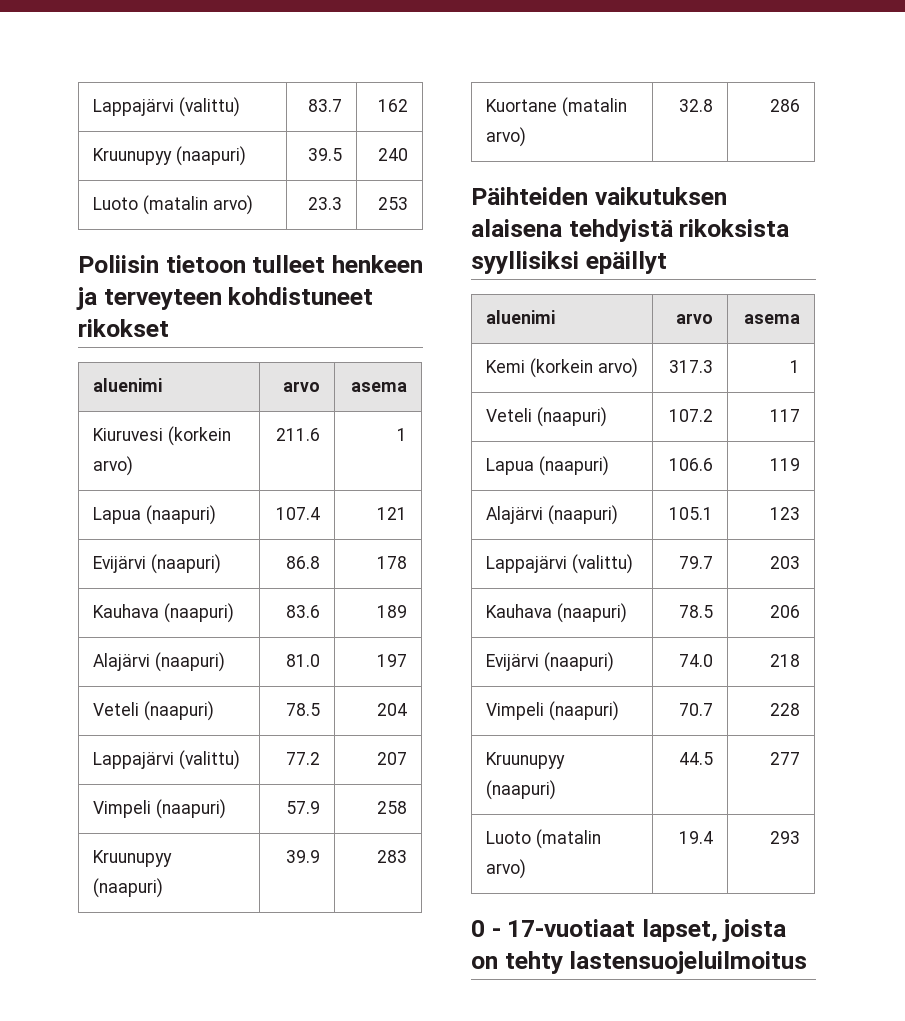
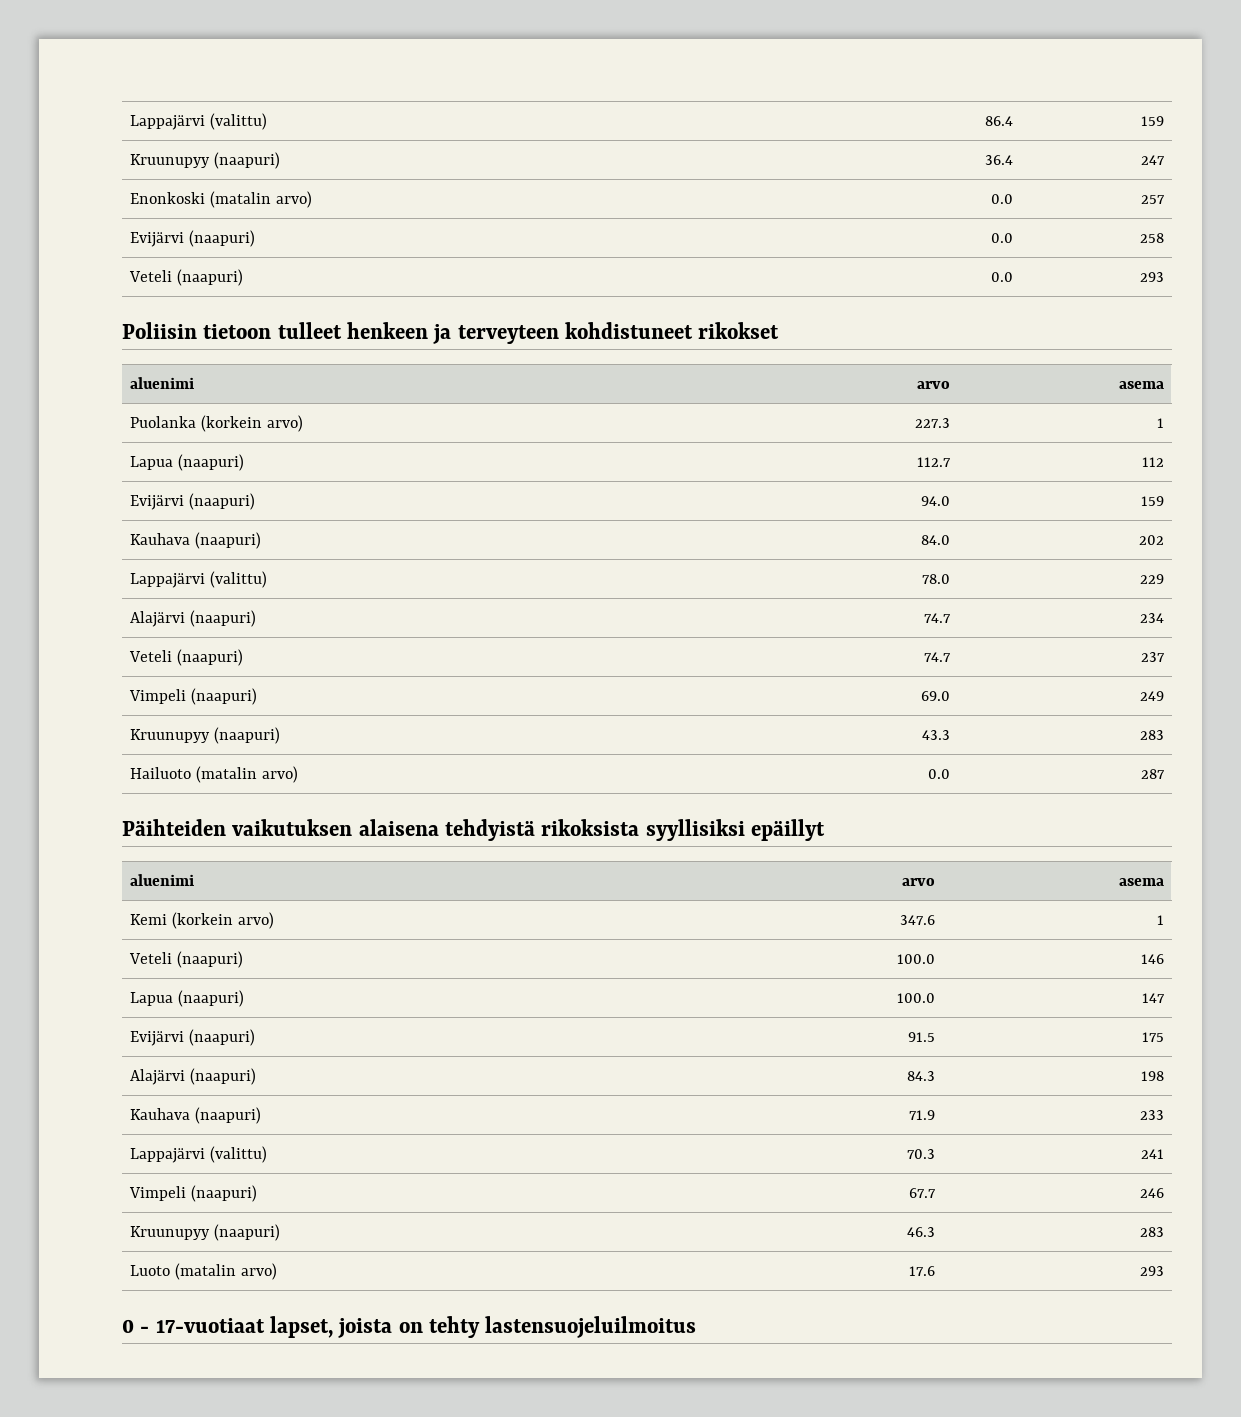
[93,97,240,117] [307,99,342,112] [377,99,408,112] [93,146,246,166] [307,148,342,161] [377,148,408,161] [93,195,253,215] [307,197,342,210] [377,197,408,210] Lappajärvi (valittu) | 83.7 | 162 // Kruunupyy (naapuri) | 39.5 | 240 // Luoto (matalin arvo) | 23.3 | 253 -> [130,113,268,130] [984,116,1013,126] [1140,116,1164,126] [130,152,281,169] [984,155,1013,165] [1140,155,1165,165] [130,191,313,208] [990,194,1013,204] [1140,195,1165,204] [130,230,256,247] [990,233,1013,243] [1139,233,1164,243] [129,269,244,286] [990,272,1013,282] [1139,272,1164,282] Lappajärvi (valittu) | 86.4 | 159 // Kruunupyy (naapuri) | 36.4 | 247 // Enonkoski (matalin arvo) | 0.0 | 257 // Evijärvi (naapuri) | 0.0 | 258 // Veteli (naapuri) | 0.0 | 293
[93,426,231,446] [93,456,134,476] [275,428,320,441] Kiuruvesi (korkein arvo) | 211.6 -> [130,415,304,432] [914,418,950,428] Puolanka (korkein arvo) | 227.3
[275,507,320,520] [376,507,407,520] [93,554,221,574] [285,556,320,569] [376,556,407,569] [93,603,234,623] [285,605,320,618] [376,605,407,618] [93,652,225,672] [285,654,320,667] [376,654,407,667] [93,701,214,721] [285,703,320,716] [376,703,407,716] [93,750,240,770] [285,752,320,765] [376,752,407,765] [93,799,226,819] [285,801,320,814] [376,801,407,814] [93,850,173,867] [93,878,164,898] [285,850,320,863] [376,850,407,863] [486,97,627,117] [486,127,527,147] [678,99,713,112] [769,99,800,112] 107.4 | 121 // Evijärvi (naapuri) | 86.8 | 178 // Kauhava (naapuri) | 83.6 | 189 // Alajärvi (naapuri) | 81.0 | 197 // Veteli (naapuri) | 78.5 | 204 // Lappajärvi (valittu) | 77.2 | 207 // Vimpeli (naapuri) | 57.9 | 258 // Kruunupyy (naapuri) | 39.9 | 283 // Kuortane (matalin arvo) | 32.8 | 286 -> [916,457,951,467] [1141,457,1164,467] [130,493,256,510] [920,496,950,506] [1140,496,1164,506] [130,532,262,549] [920,535,950,545] [1138,535,1164,545] [130,571,268,588] [921,574,950,584] [1139,574,1164,584] [130,610,257,627] [923,613,951,623] [1139,613,1164,623] [129,649,244,666] [923,652,951,662] [1140,652,1165,662] [129,688,258,705] [920,691,950,701] [1139,691,1164,701] [130,727,281,744] [921,730,950,740] [1139,730,1164,740] [130,766,299,783] [927,769,950,779] [1140,769,1165,779] 112.7 | 112 // Evijärvi (naapuri) | 94.0 | 159 // Kauhava (naapuri) | 84.0 | 202 // Lappajärvi (valittu) | 78.0 | 229 // Alajärvi (naapuri) | 74.7 | 234 // Veteli (naapuri) | 74.7 | 237 // Vimpeli (naapuri) | 69.0 | 249 // Kruunupyy (naapuri) | 43.3 | 283 // Hailuoto (matalin arvo) | 0.0 | 287
[668,360,713,373] 317.3 -> [899,915,935,925] 347.6
[668,409,713,422] [769,409,800,422] [486,456,609,476] [668,458,713,471] [769,458,800,471] [486,505,618,525] [668,507,713,520] [769,507,800,520] [486,554,633,574] [678,556,713,569] [769,556,800,569] [486,603,627,623] [678,605,713,618] [769,605,800,618] [486,652,614,672] [678,654,713,667] [769,654,800,667] [486,701,619,721] [678,703,713,716] [769,703,800,716] [486,752,566,769] [486,780,557,800] [678,752,713,765] [769,752,800,765] [486,829,601,849] [486,859,527,879] [678,831,713,844] 107.2 | 117 // Lapua (naapuri) | 106.6 | 119 // Alajärvi (naapuri) | 105.1 | 123 // Lappajärvi (valittu) | 79.7 | 203 // Kauhava (naapuri) | 78.5 | 206 // Evijärvi (naapuri) | 74.0 | 218 // Vimpeli (naapuri) | 70.7 | 228 // Kruunupyy (naapuri) | 44.5 | 277 // Luoto (matalin arvo) | 19.4 -> [896,954,935,964] [1140,954,1164,964] [130,990,245,1007] [896,993,935,1003] [1141,993,1165,1003] [130,1029,256,1046] [907,1032,935,1042] [1141,1032,1164,1042] [130,1068,257,1085] [906,1071,935,1081] [1140,1071,1164,1081] [130,1107,262,1124] [908,1110,935,1120] [1139,1110,1164,1120] [130,1146,268,1163] [906,1149,935,1159] [1140,1149,1164,1159] [129,1185,258,1202] [908,1188,936,1198] [1139,1188,1164,1198] [130,1224,281,1241] [906,1227,935,1237] [1139,1227,1164,1237] [130,1263,278,1280] [908,1266,935,1276] 100.0 | 146 // Lapua (naapuri) | 100.0 | 147 // Evijärvi (naapuri) | 91.5 | 175 // Alajärvi (naapuri) | 84.3 | 198 // Kauhava (naapuri) | 71.9 | 233 // Lappajärvi (valittu) | 70.3 | 241 // Vimpeli (naapuri) | 67.7 | 246 // Kruunupyy (naapuri) | 46.3 | 283 // Luoto (matalin arvo) | 17.6

